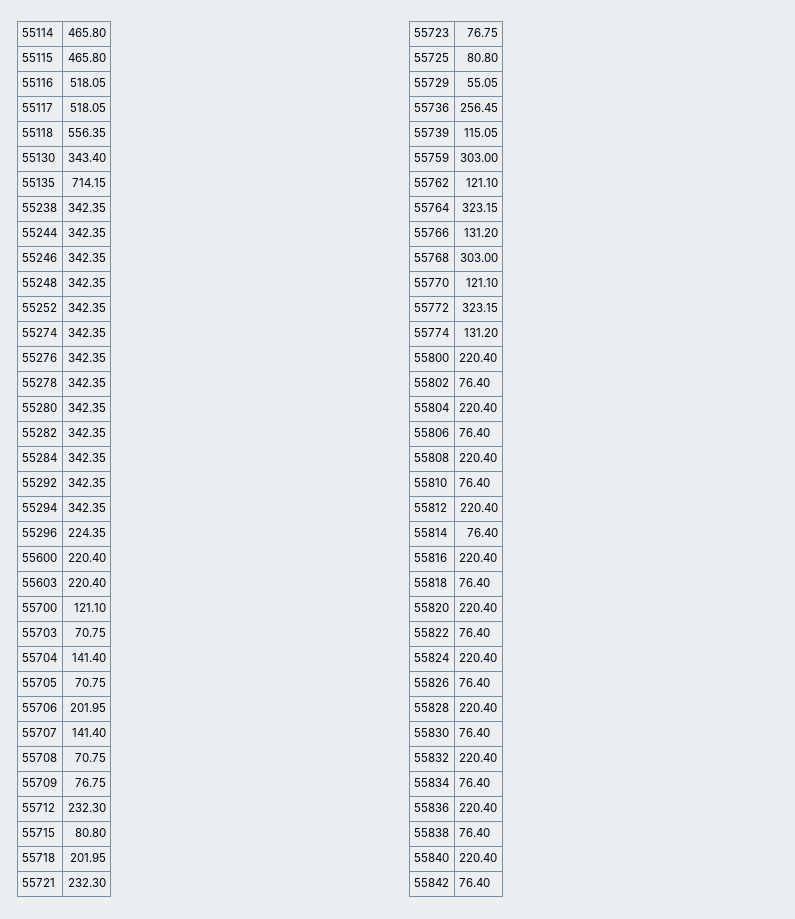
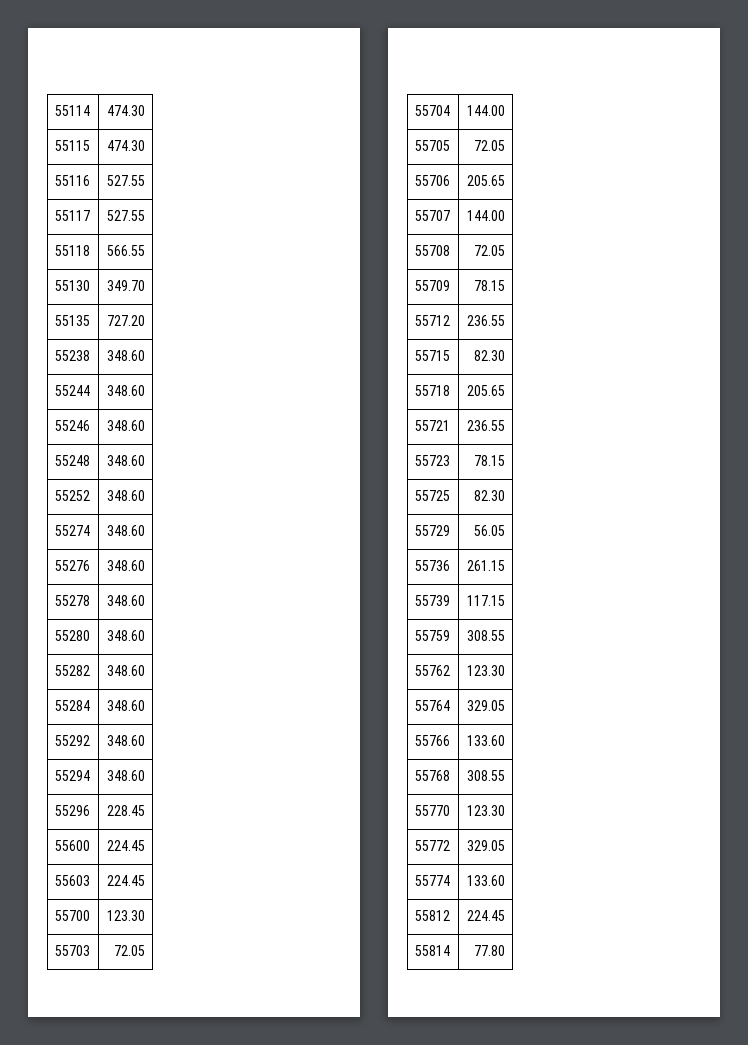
[68,28,107,37] 465.80 -> [107,105,146,116] 474.30
[68,53,107,62] 465.80 -> [107,140,146,151] 474.30
[70,78,107,87] 518.05 -> [107,175,146,186] 527.55
[70,103,107,112] 518.05 -> [107,210,146,221] 527.55
[68,128,107,137] 556.35 -> [107,245,146,256] 566.55
[68,153,107,162] 343.40 -> [107,280,146,291] 349.70
[72,178,107,187] 714.15 -> [107,315,146,326] 727.20
[68,203,107,212] 342.35 -> [107,350,146,361] 348.60
[68,228,107,237] 342.35 -> [107,385,146,396] 348.60
[68,253,107,262] 342.35 -> [107,420,146,431] 348.60
[68,278,107,287] 342.35 -> [107,455,146,466] 348.60
[68,303,107,312] 342.35 -> [107,490,146,501] 348.60
[68,328,107,337] 342.35 -> [107,525,146,536] 348.60
[68,353,107,362] 342.35 -> [107,560,146,571] 348.60
[68,378,107,387] 342.35 -> [107,595,146,606] 348.60
[68,403,107,412] 342.35 -> [107,630,146,641] 348.60
[68,428,107,437] 342.35 -> [107,665,146,676] 348.60
[68,453,107,462] 342.35 -> [107,700,146,711] 348.60
[68,478,107,487] 342.35 -> [107,735,146,746] 348.60
[68,503,107,512] 342.35 -> [107,770,146,781] 348.60
[68,528,107,537] 224.35 -> [107,805,146,816] 228.45
[68,553,107,562] 220.40 -> [107,840,146,851] 224.45
[68,578,107,587] 220.40 -> [107,875,146,886] 224.45
[74,603,107,612] 121.10 -> [107,910,146,921] 123.30
[75,628,107,637] 70.75 -> [114,945,146,956] 72.05
[72,653,107,662] 141.40 -> [467,105,506,116] 144.00
[75,678,107,687] 70.75 -> [474,140,506,151] 72.05
[70,702,107,712] 201.95 -> [467,175,506,186] 205.65
[72,728,107,737] 141.40 -> [467,210,506,221] 144.00
[75,753,107,762] 70.75 -> [474,245,506,256] 72.05
[75,778,107,787] 76.75 -> [474,280,506,291] 78.15
[68,803,107,812] 232.30 -> [467,315,506,326] 236.55
[75,828,107,837] 80.80 -> [474,350,506,361] 82.30
[70,852,107,862] 201.95 -> [467,385,506,396] 205.65
[68,878,107,887] 232.30 -> [467,420,506,431] 236.55
[467,28,499,37] 76.75 -> [474,455,506,466] 78.15
[467,53,499,62] 80.80 -> [474,490,506,501] 82.30
[467,78,499,87] 55.05 -> [474,525,506,536] 56.05
[460,103,499,112] 256.45 -> [467,560,506,571] 261.15
[464,128,499,137] 115.05 -> [467,595,506,606] 117.15
[460,153,499,162] 303.00 -> [467,630,506,641] 308.55
[466,178,499,187] 121.10 -> [467,665,506,676] 123.30
[462,203,499,212] 323.15 -> [467,700,506,711] 329.05
[464,228,499,237] 131.20 -> [467,735,506,746] 133.60
[460,253,499,262] 303.00 -> [467,770,506,781] 308.55
[466,278,499,287] 121.10 -> [467,805,506,816] 123.30
[462,303,499,312] 323.15 -> [467,840,506,851] 329.05
[464,328,499,337] [413,353,449,362] [458,353,497,362] [413,378,449,387] [458,378,490,387] [413,403,449,412] [458,403,497,412] [413,428,449,437] [458,428,490,437] [413,453,449,462] [458,453,497,462] [413,478,447,487] [458,478,490,487] 131.20 // 55800 | 220.40 // 55802 | 76.40 // 55804 | 220.40 // 55806 | 76.40 // 55808 | 220.40 // 55810 | 76.40 -> [467,875,506,886] 133.60
[460,503,499,512] 220.40 -> [467,910,506,921] 224.45
[467,528,499,537] [413,553,447,562] [458,553,497,562] [413,578,447,587] [458,578,490,587] [413,603,449,612] [458,603,497,612] [413,628,449,637] [458,628,490,637] [413,653,449,662] [458,653,497,662] [413,678,449,687] [458,678,490,687] [413,703,449,712] [458,703,497,712] [413,728,449,737] [458,728,490,737] [413,753,449,762] [458,753,497,762] [413,778,449,787] [458,778,490,787] [413,803,449,812] [458,803,497,812] [413,828,449,837] [458,828,490,837] [413,853,449,862] [458,853,497,862] [413,878,449,887] [458,878,490,887] 76.40 // 55816 | 220.40 // 55818 | 76.40 // 55820 | 220.40 // 55822 | 76.40 // 55824 | 220.40 // 55826 | 76.40 // 55828 | 220.40 // 55830 | 76.40 // 55832 | 220.40 // 55834 | 76.40 // 55836 | 220.40 // 55838 | 76.40 // 55840 | 220.40 // 55842 | 76.40 -> [474,945,506,956] 77.80

